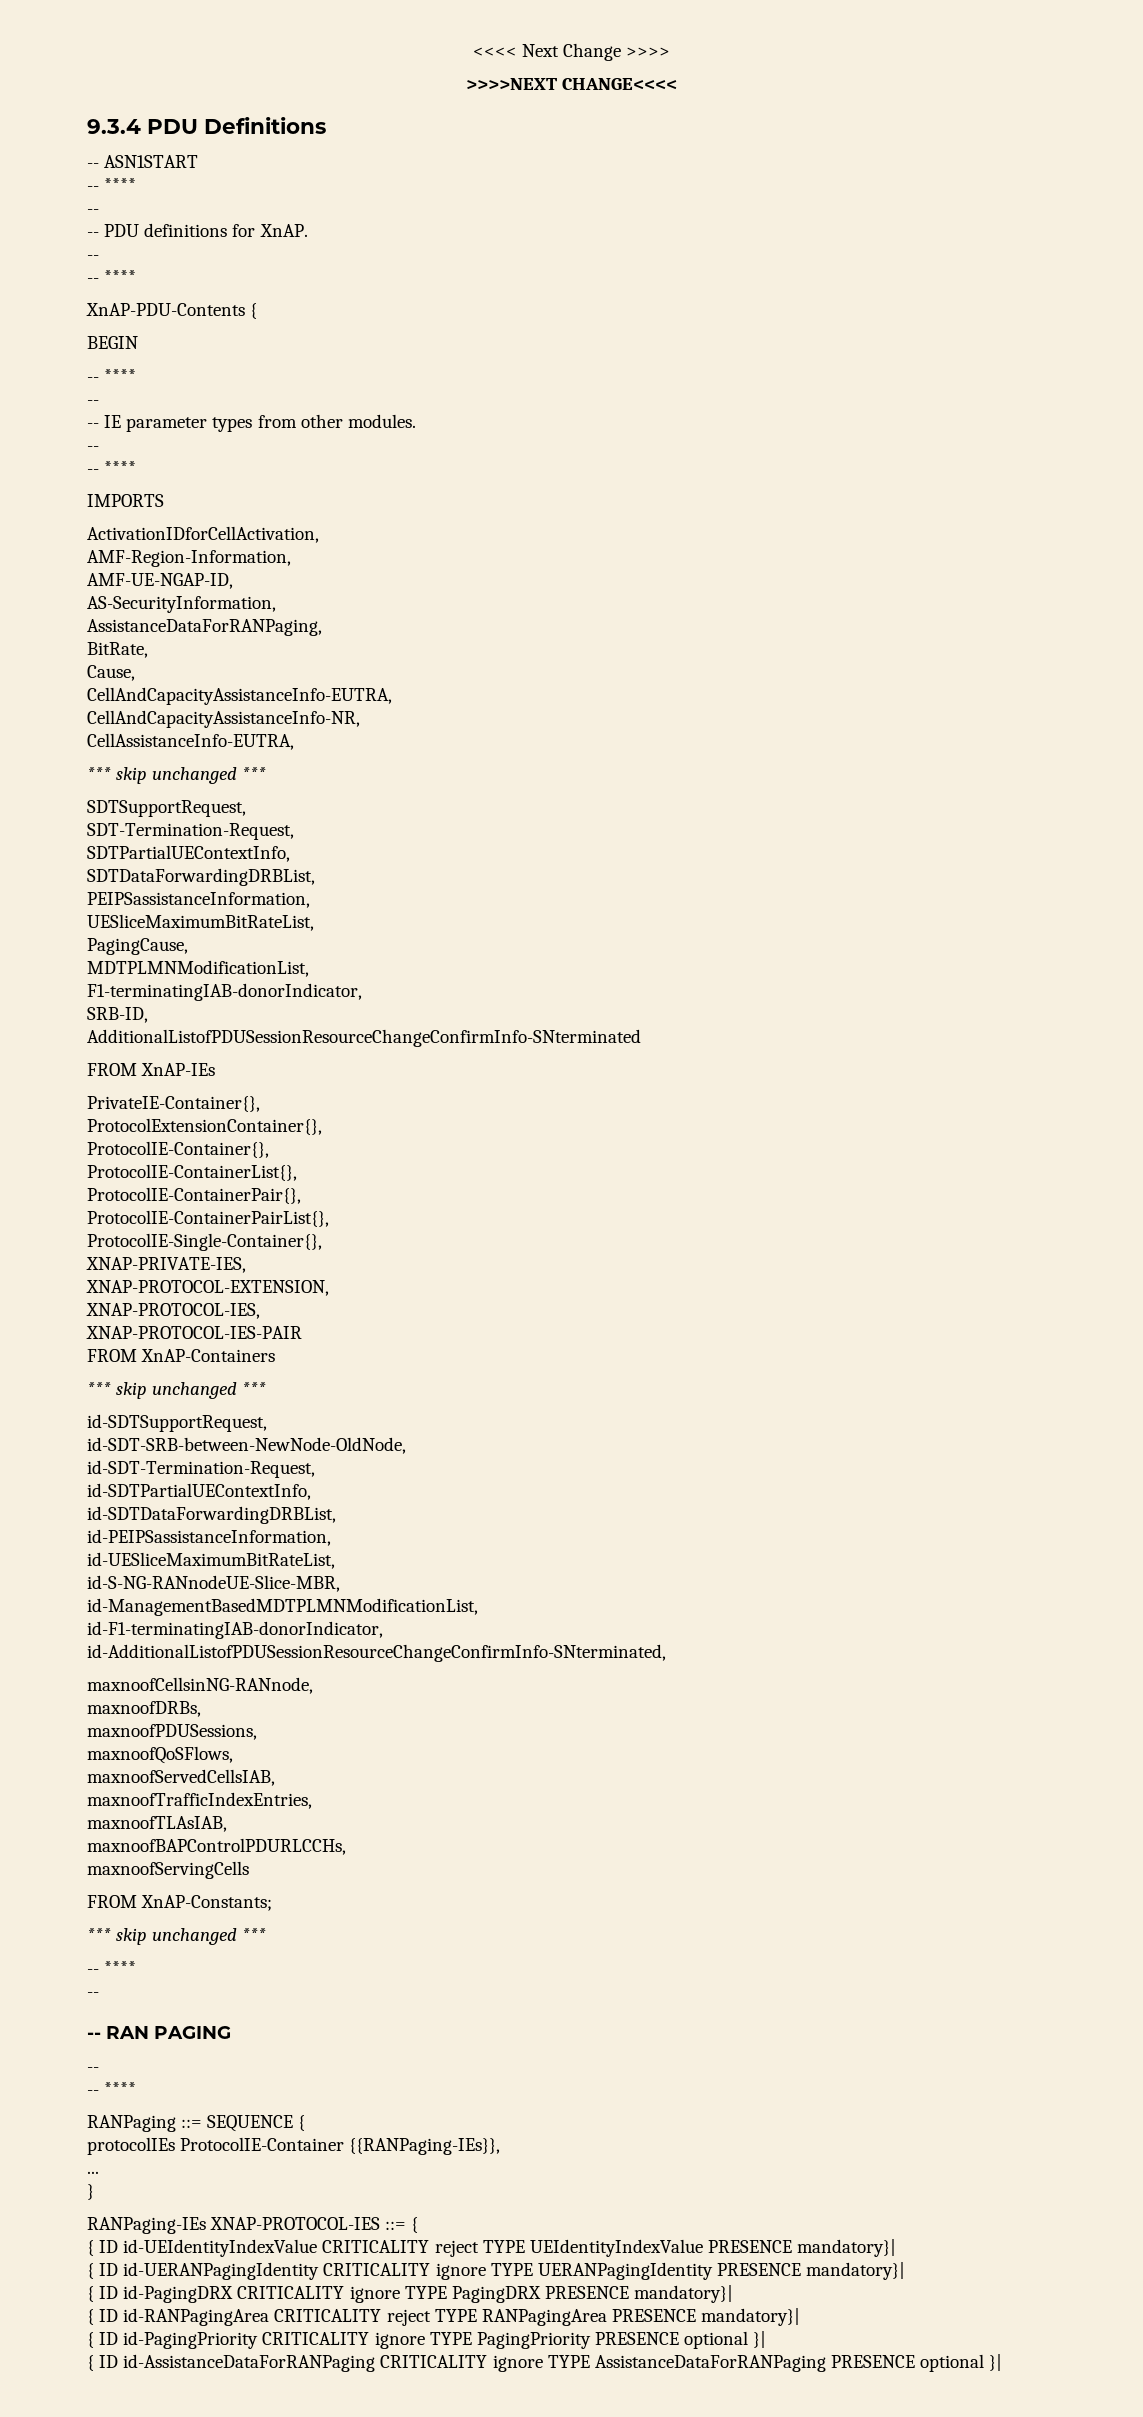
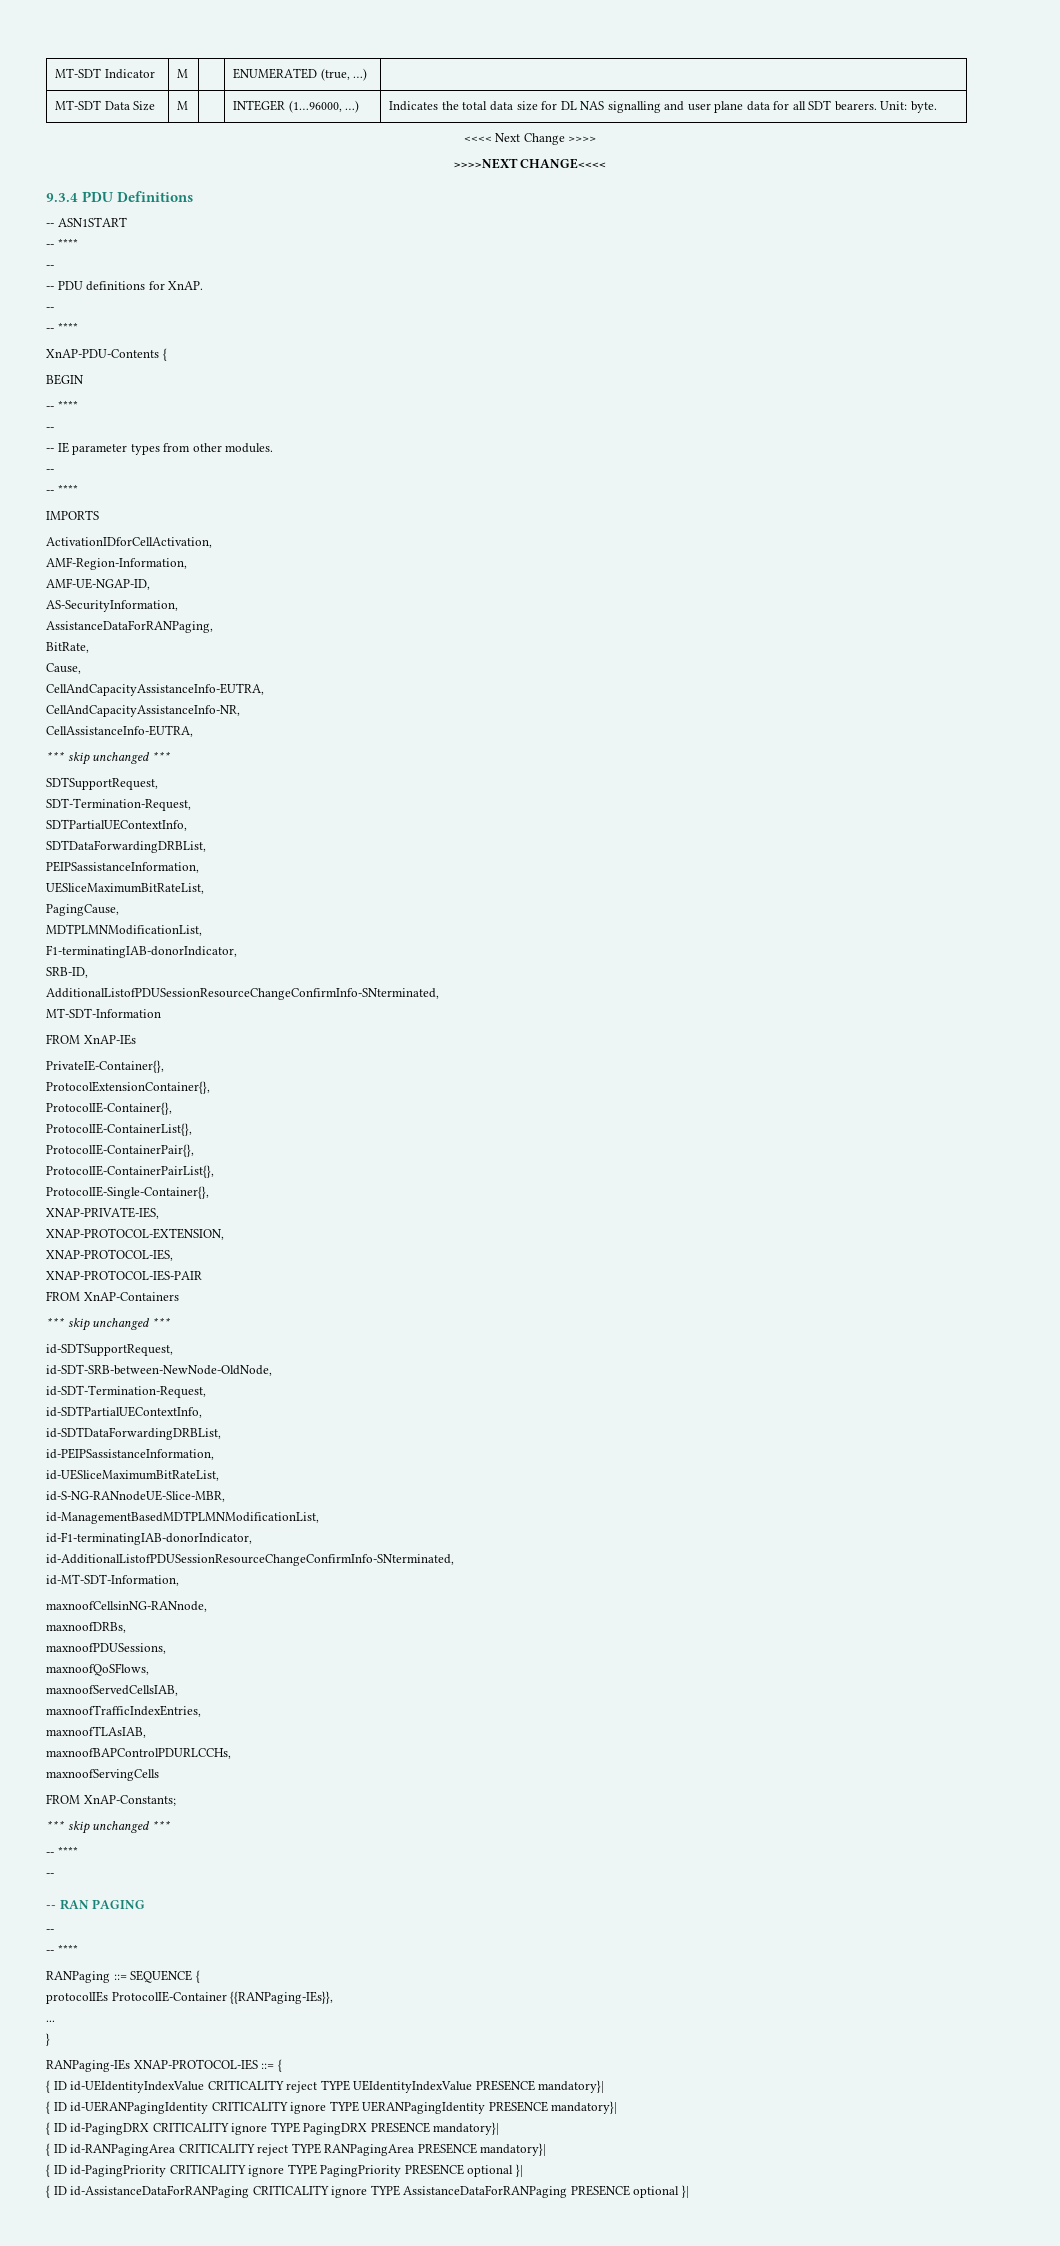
(472, 52) none -> [55,68,155,79] [177,69,189,78] [233,68,368,81] [55,100,156,111] [177,101,189,110] [233,100,360,113] [389,100,937,113] MT-SDT Indicator | M | | ENUMERATED (true, …) | // MT-SDT Data Size | M | | INTEGER (1…96000, …) | Indicates the total data size for DL NAS signalling and user plane data for all SDT bearers. Unit: byte. //
[87,1029,641,1047] AdditionalListofPDUSessionResourceChangeConfirmInfo-SNterminated -> [46,988,439,1000] [46,1008,161,1018] AdditionalListofPDUSessionResourceChangeConfirmInfo-SNterminated, // MT-SDT-Information
(666, 1653) none -> [46,1574,179,1586] // id-MT-SDT-Information,

